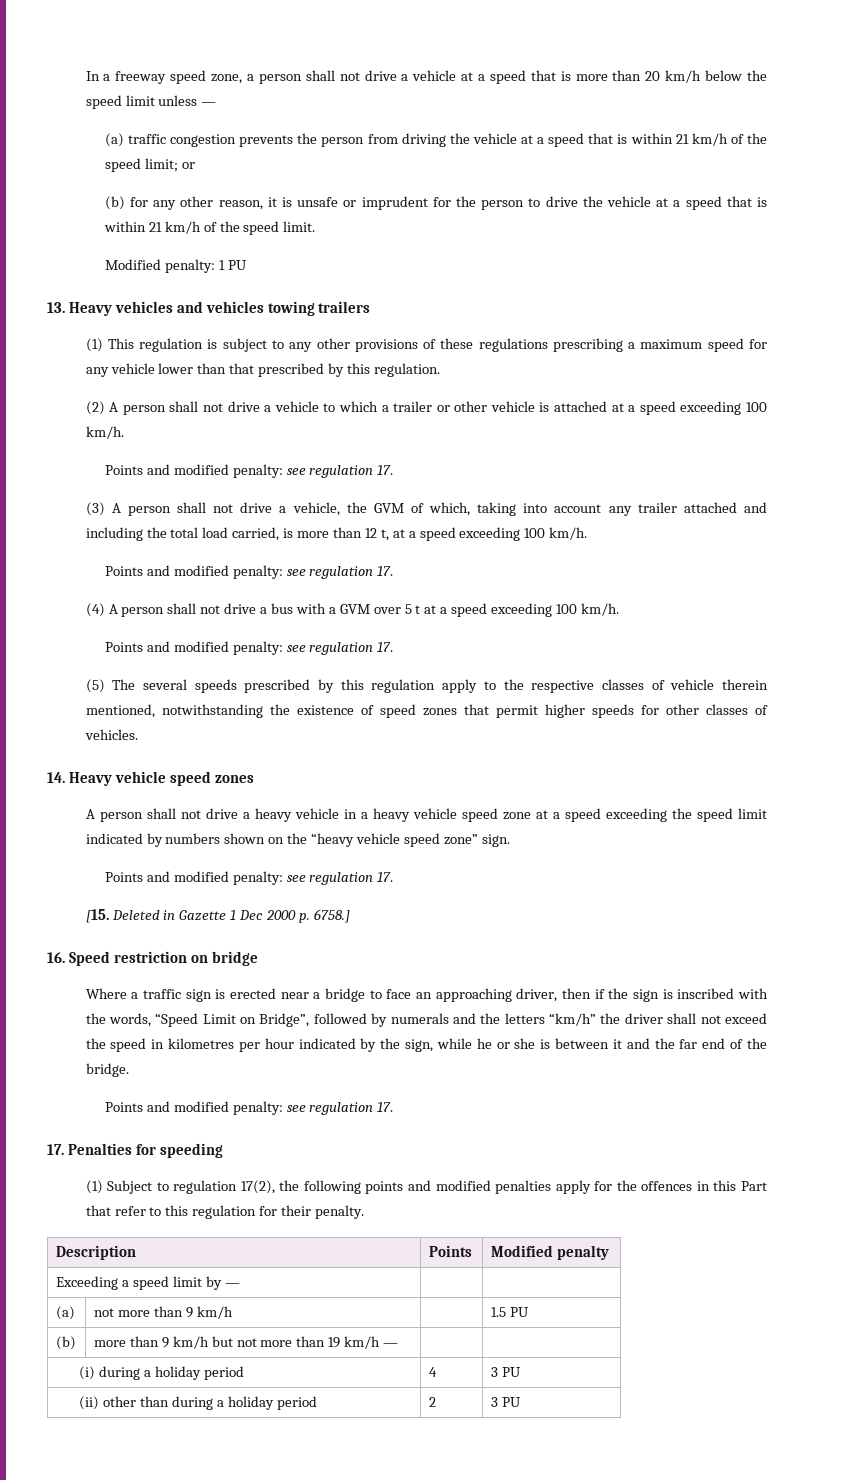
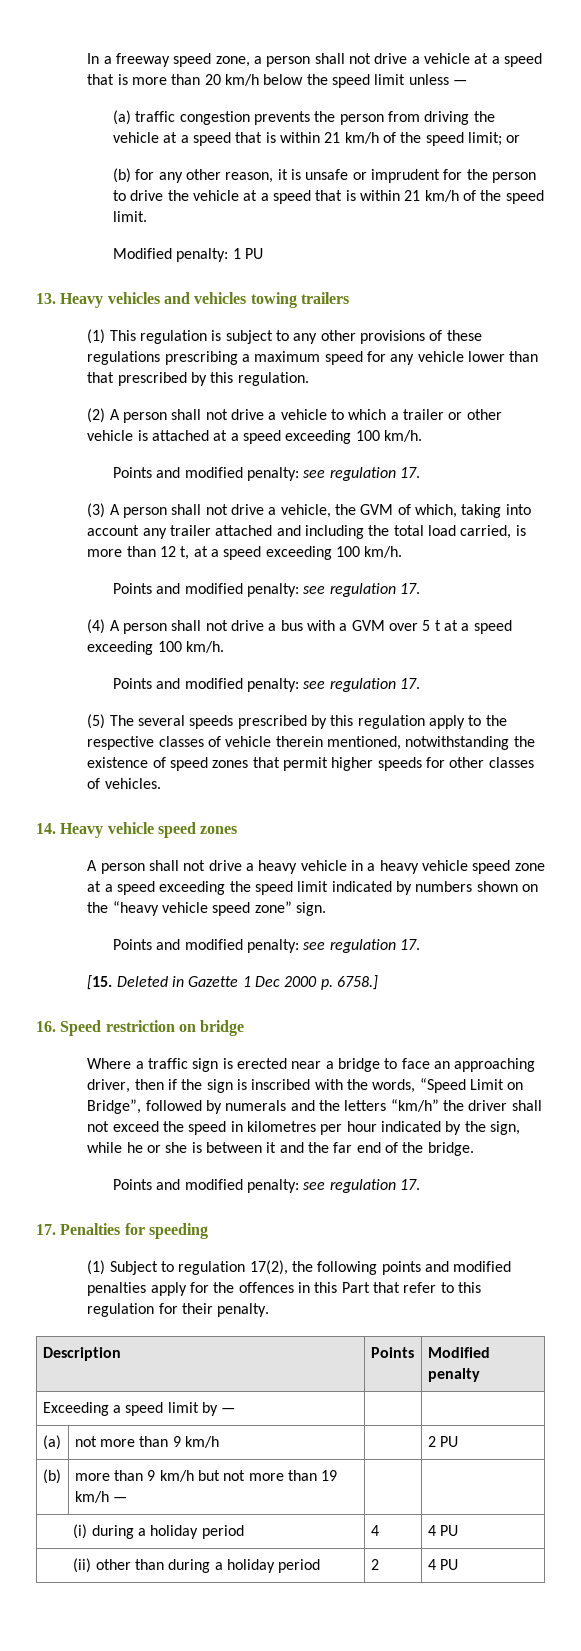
[490,1307,506,1317] 1.5 -> [427,1436,436,1447] 2
[490,1367,498,1377] 3 -> [427,1525,436,1536] 4
[490,1397,498,1407] 3 -> [427,1559,436,1570] 4

